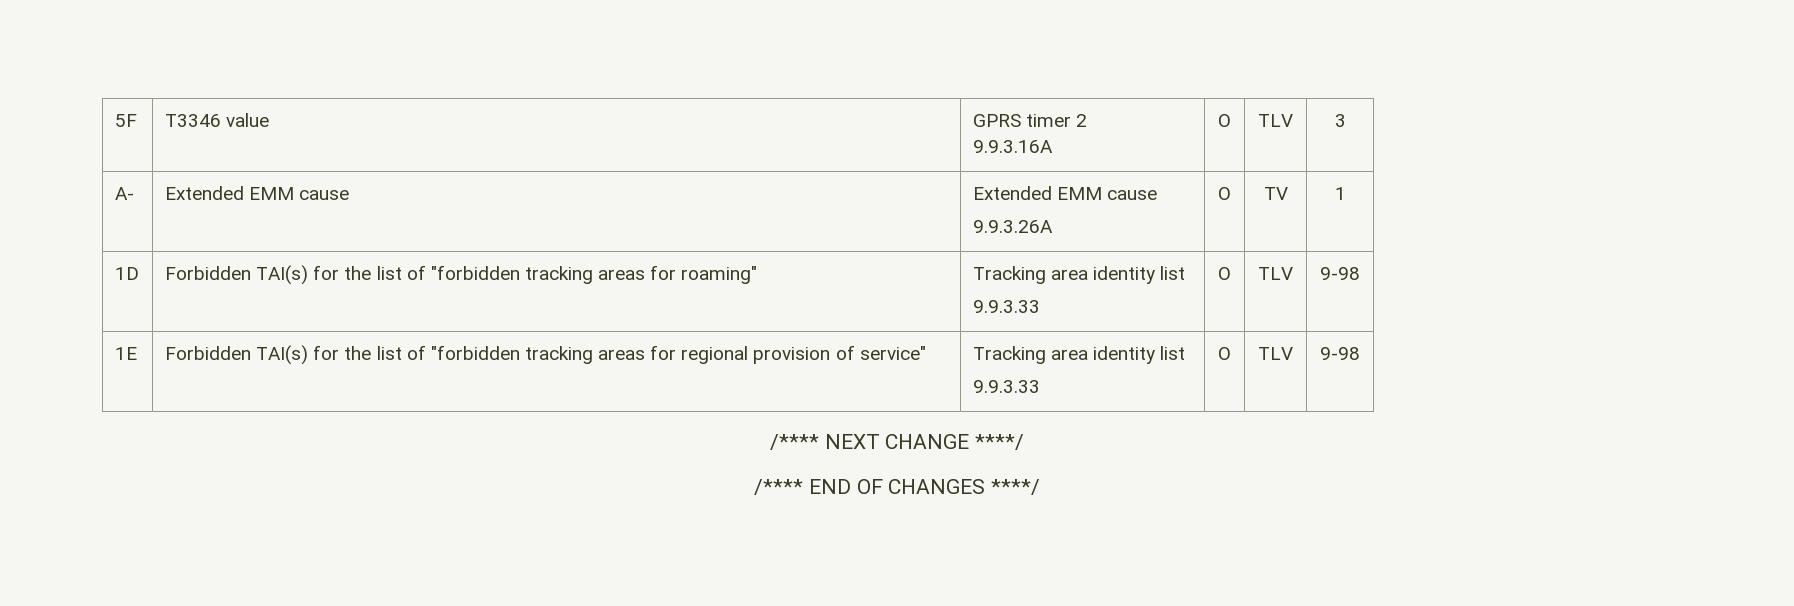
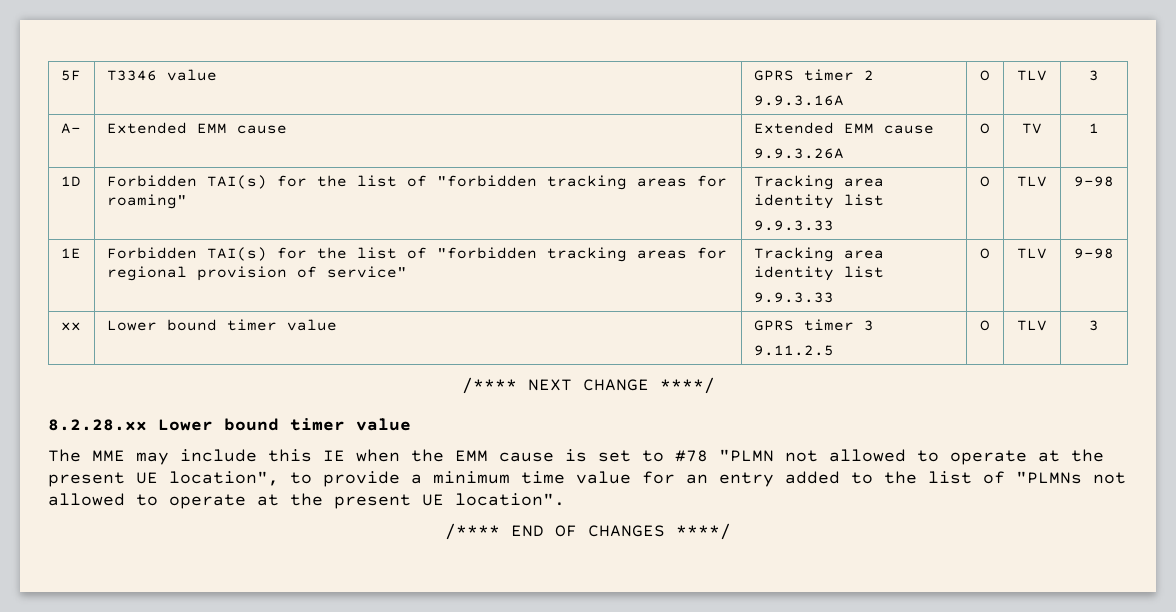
[769,434,1025,450] // /**** NEXT CHANGE ****/ -> [60,322,81,331] [106,319,337,331] [753,319,874,331] [753,345,834,356] [980,320,990,331] [1017,320,1047,331] [1089,320,1099,331] [461,377,715,394] [48,418,411,431] [48,449,1104,465] [48,471,1126,487] [48,493,565,509] // xx | Lower bound timer value | GPRS timer 3 // 9.11.2.5 | O | TLV | 3 // /**** NEXT CHANGE ****/ // 8.2.28.xx Lower bound timer value // The MME may include this IE when the EMM cause is set to #78 "PLMN not allowed to operate at the present UE location", to provide a minimum time value for an entry added to the list of "PLMNs not allowed to operate at the present UE location".

